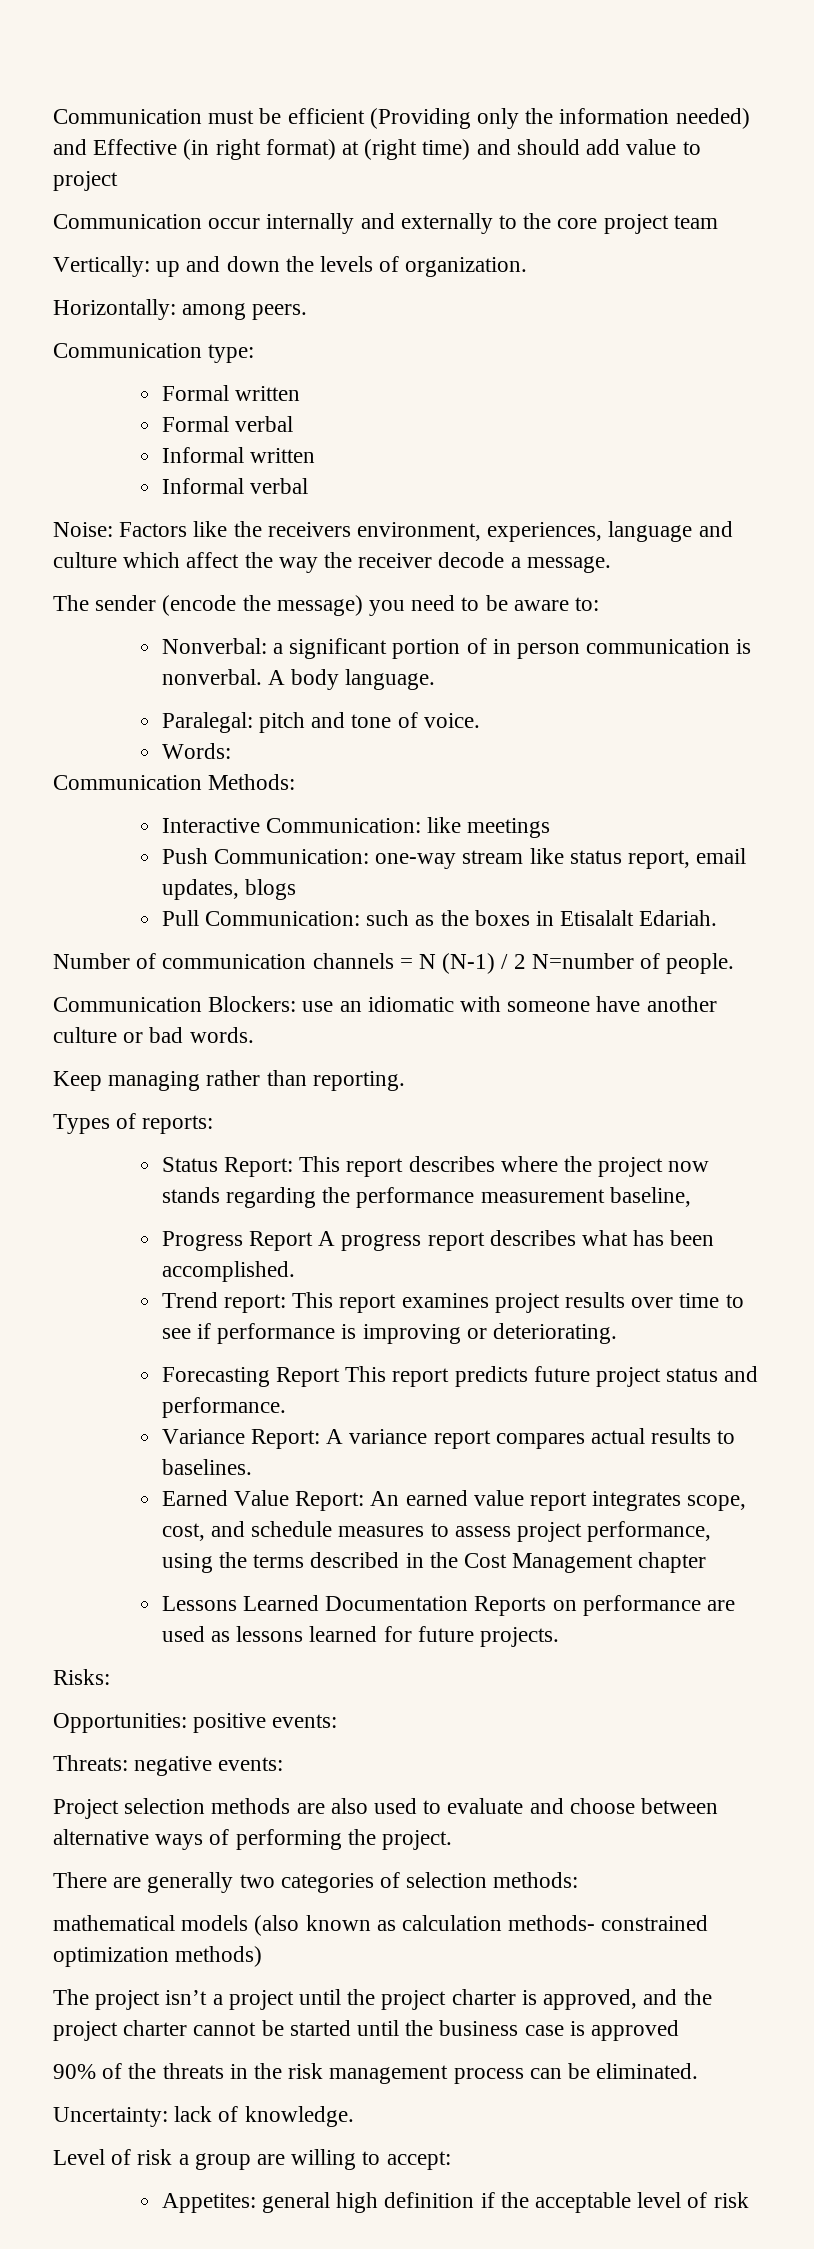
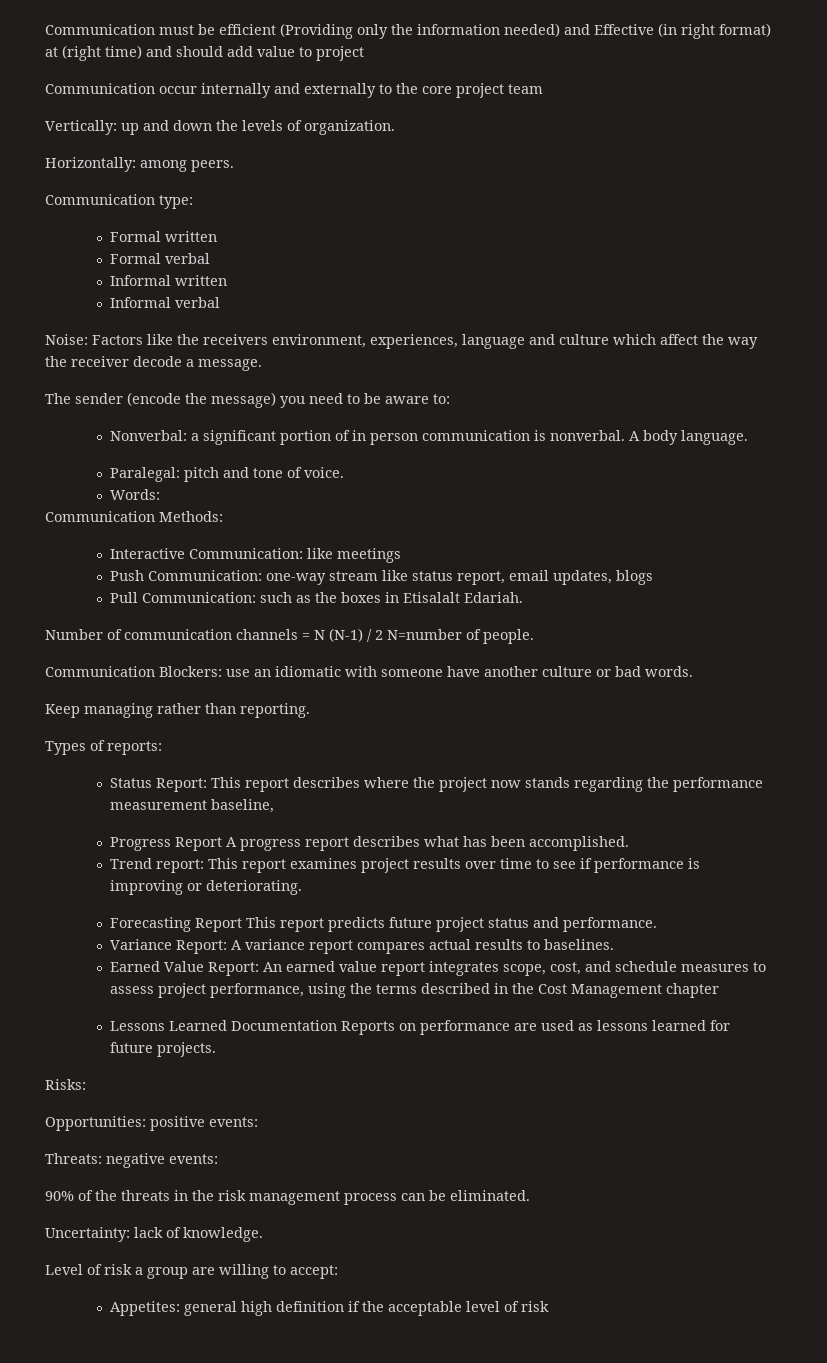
[53,1798,719,1819] [53,1829,453,1850] [53,1872,579,1893] [53,1915,709,1936] [53,1946,263,1967] [53,1989,712,2010] [53,2020,680,2041] // Project selection methods are also used to evaluate and choose between alternative ways of performing the project. // There are generally two categories of selection methods: // mathematical models (also known as calculation methods- constrained optimization methods) // The project isn’t a project until the project charter is approved, and the project charter cannot be started until the business case is approved -> (218, 1159) none

